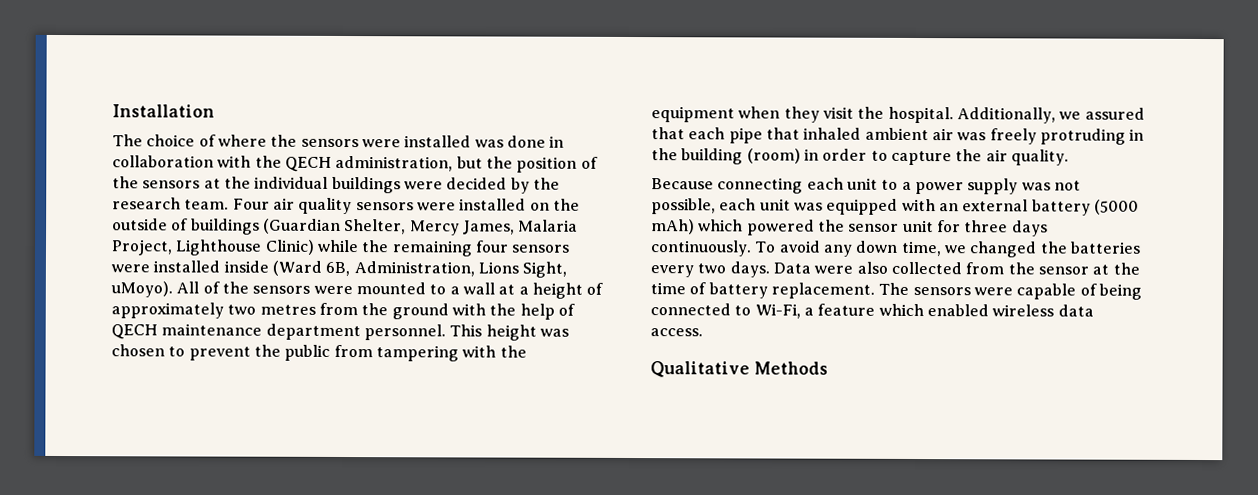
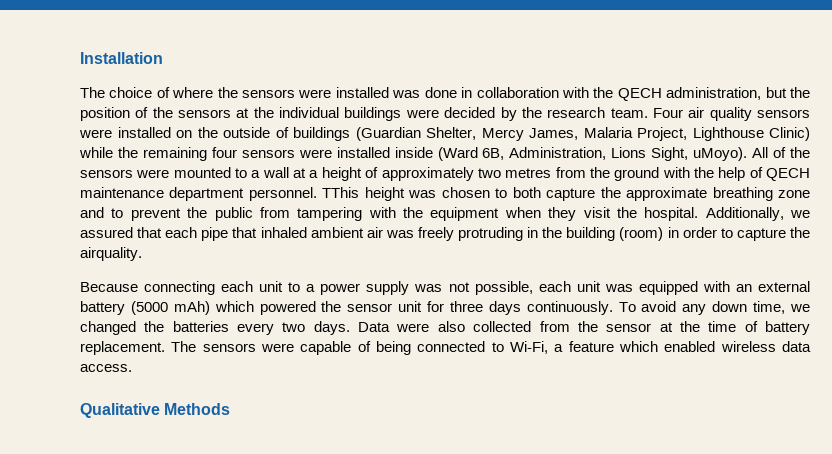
[449,324,483,337] This -> [322,187,360,198] TThis
(186, 351) none -> [512,187,810,201] [80,207,124,218] both capture the approximate breathing zone and to
[985,149,1069,166] air quality. -> [80,247,142,261] airquality.

